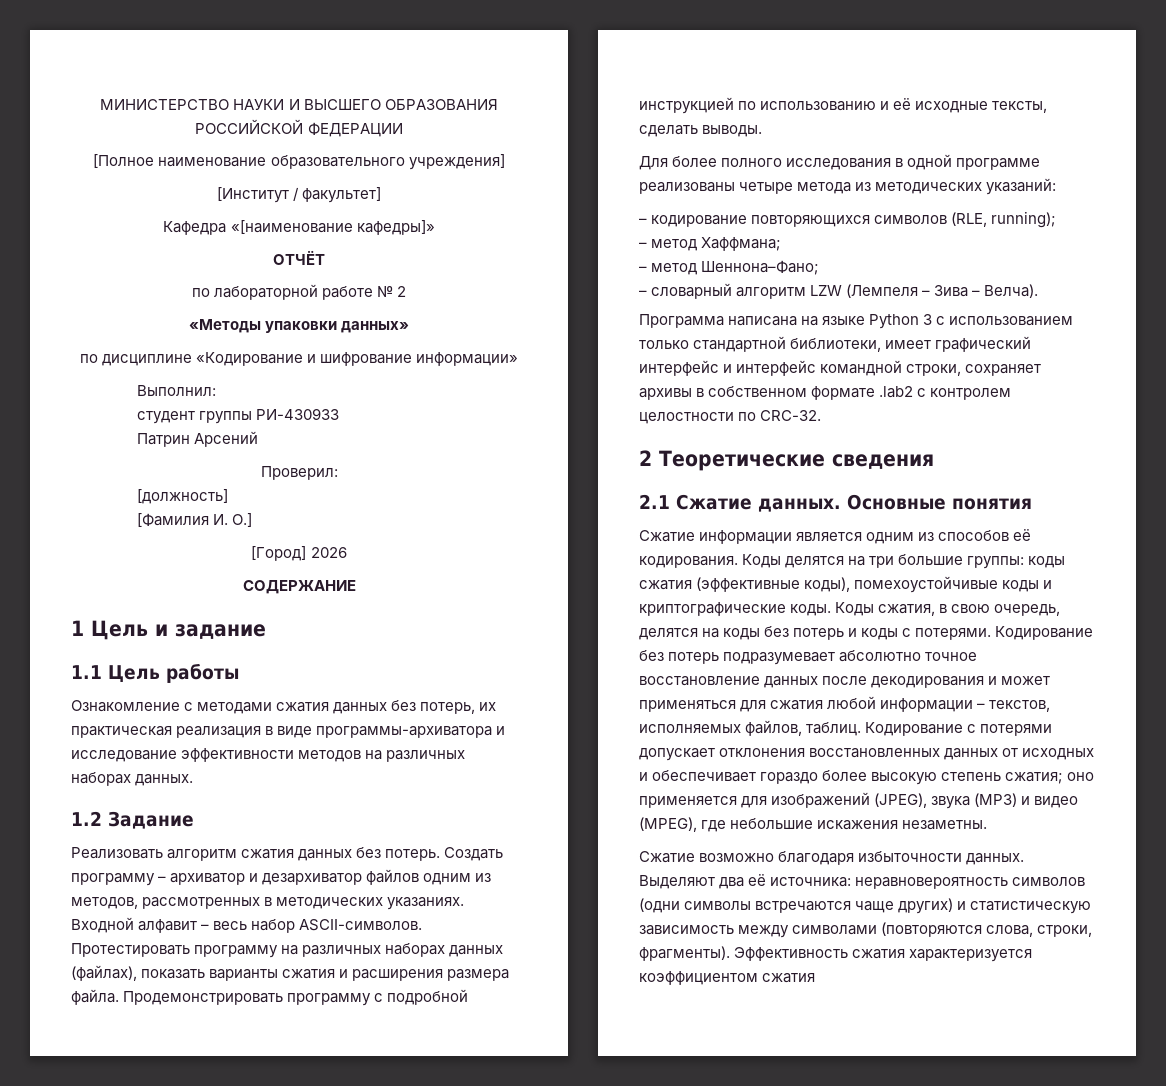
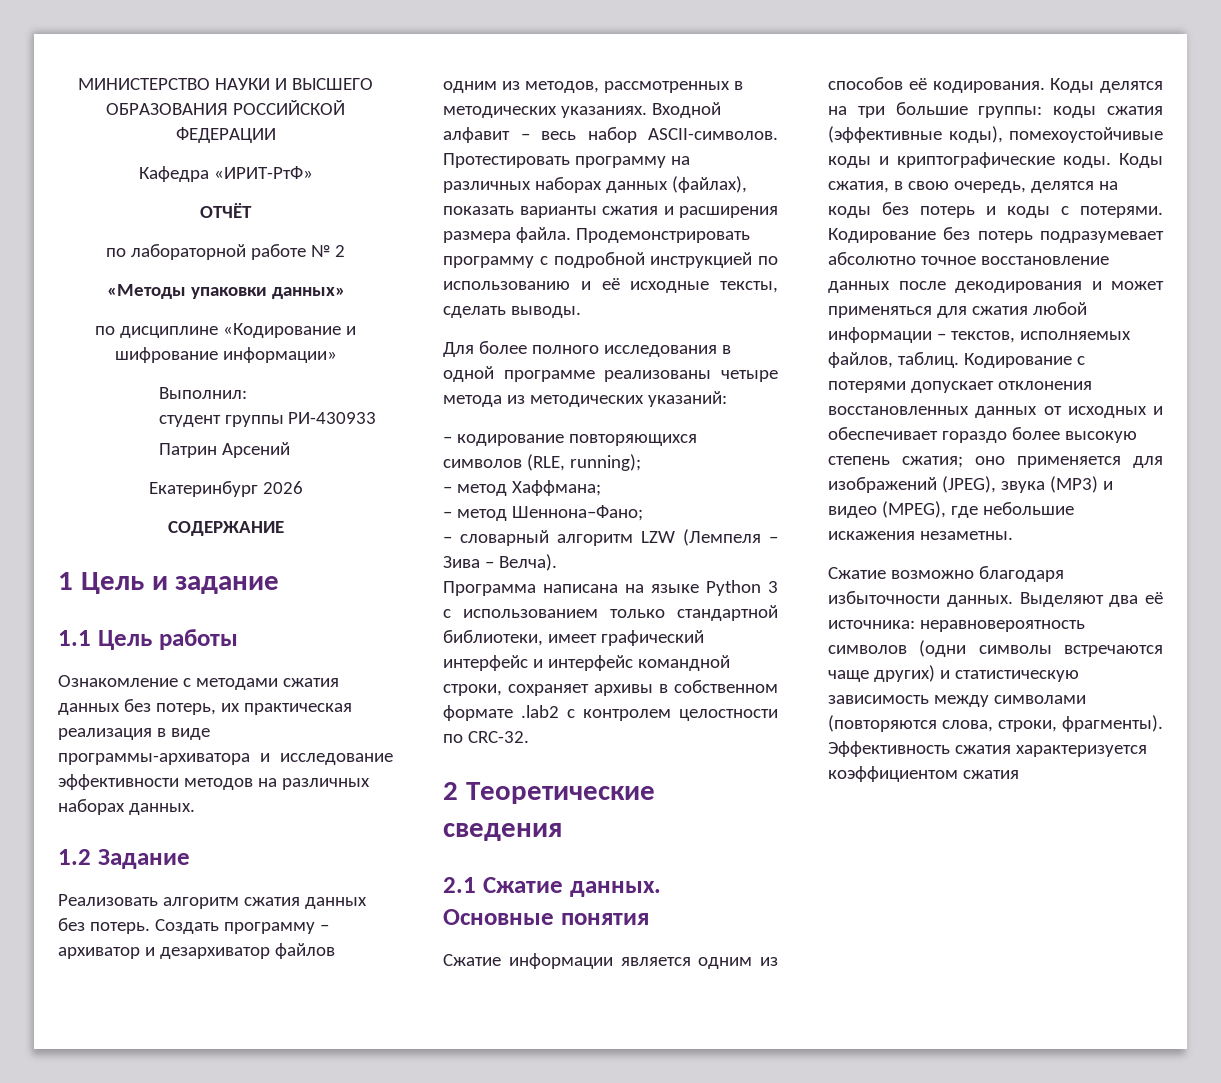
[93,154,505,170] [216,187,382,203] // [Полное наименование образовательного учреждения] // [Институт / факультет] -> (276, 135) none
[230,220,435,235] «[наименование кафедры]» -> [213,166,313,179] «ИРИТ-РтФ»
[260,466,338,480] [137,489,229,504] [137,513,253,527] [251,546,307,561] Проверил: // [должность] // [Фамилия И. О.] // [Город] -> [148,481,258,497] Екатеринбург

